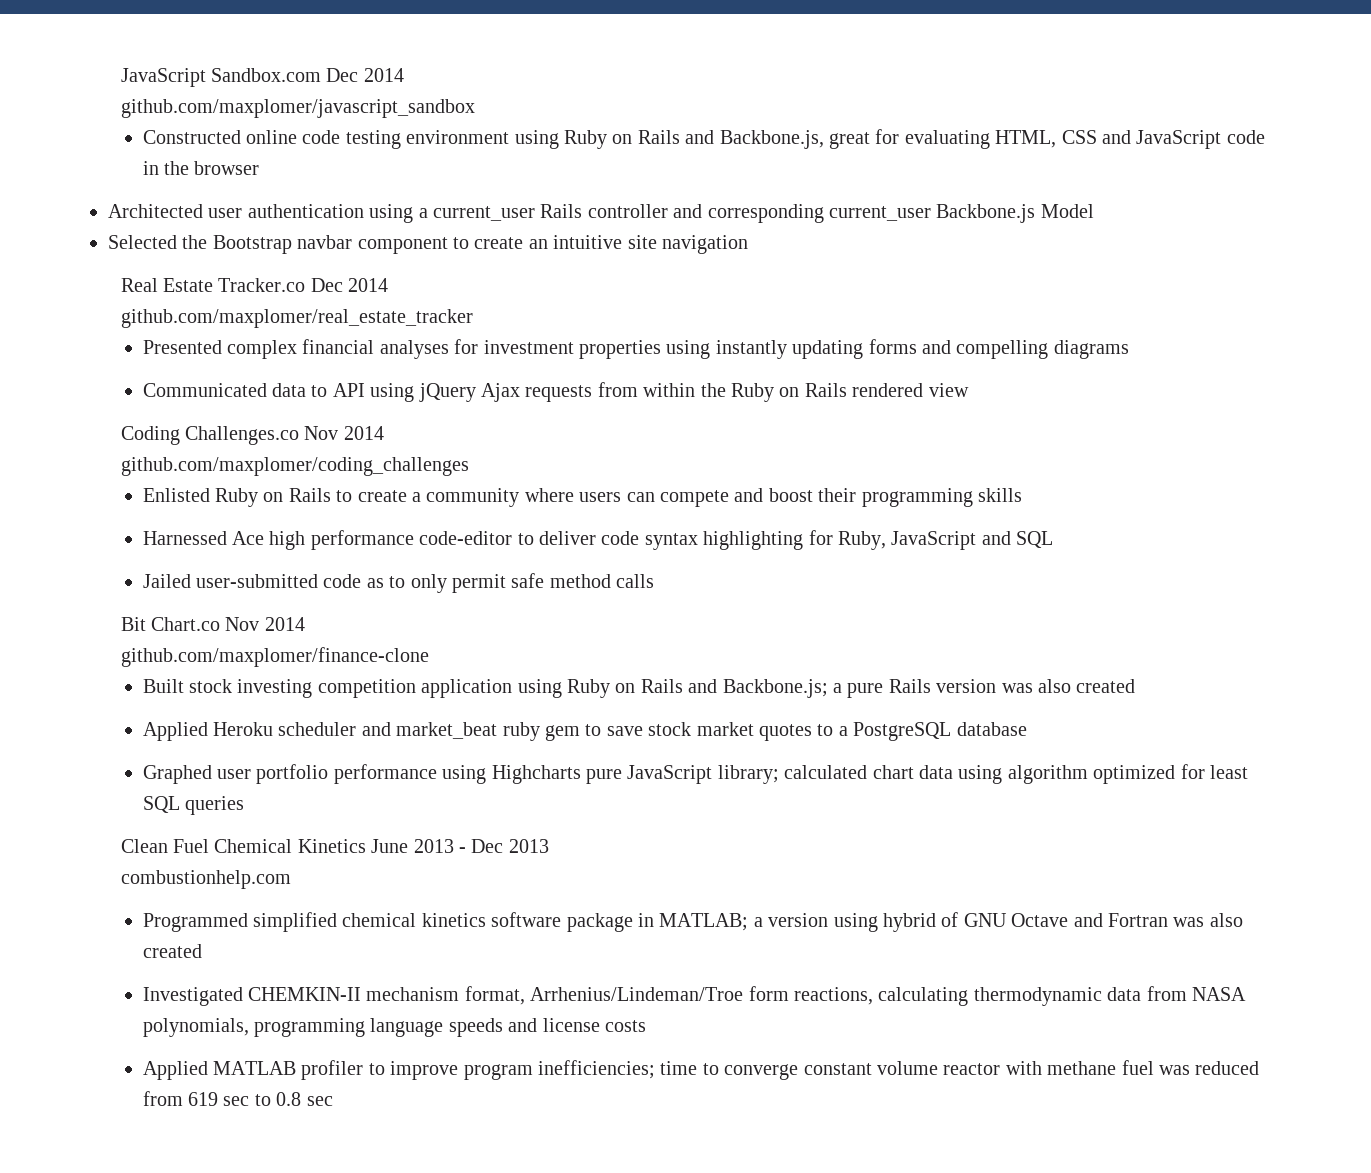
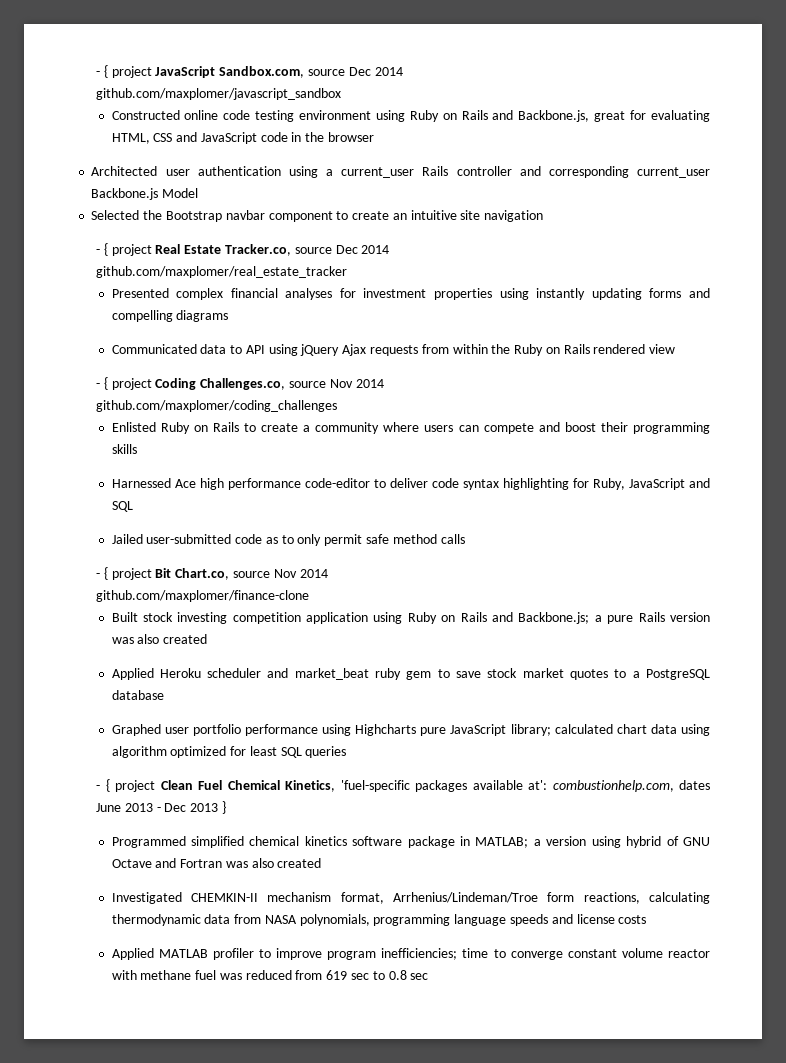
[120,68,322,87] JavaScript Sandbox.com -> [96,65,346,78] - { project JavaScript Sandbox.com, source
[120,278,306,292] Real Estate Tracker.co -> [96,243,332,256] - { project Real Estate Tracker.co, source
[120,426,300,445] Coding Challenges.co -> [96,377,327,390] - { project Coding Challenges.co, source
[120,617,221,631] Bit Chart.co -> [96,567,271,580] - { project Bit Chart.co, source
[120,839,366,853] Clean Fuel Chemical Kinetics -> [96,779,710,792] - { project Clean Fuel Chemical Kinetics, 'fuel-specific packages available at': combustionhelp.com, dates
[120,870,291,889] // combustionhelp.com -> [222,801,227,814] }

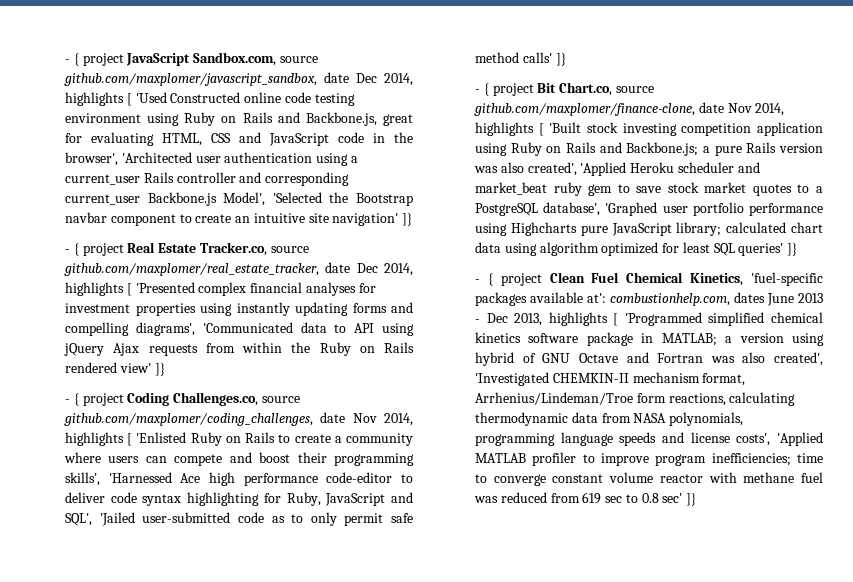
[348,67,403,76] [96,88,342,100] Dec 2014 // github.com/maxplomer/javascript_sandbox // -> [63,72,413,86] [64,92,167,106] github.com/maxplomer/javascript_sandbox, date Dec 2014, highlights [ 'Used
[327,132,374,142] [91,166,158,176] browser // Architected -> [64,152,192,166] browser', 'Architected
[162,188,199,198] [91,210,140,220] Model // Selected -> [223,192,322,206] Model', 'Selected
[484,210,544,222] navigation -> [332,213,413,226] navigation' ]}
[335,245,390,254] [96,266,348,278] [111,288,169,298] Dec 2014 // github.com/maxplomer/real_estate_tracker // Presented -> [63,262,413,276] [64,282,195,296] github.com/maxplomer/real_estate_tracker, date Dec 2014, highlights [ 'Presented
[176,310,229,322] [111,344,197,354] diagrams // Communicated -> [135,322,293,336] diagrams', 'Communicated
[649,344,676,354] view -> [119,363,165,376] view' ]}
[329,379,384,388] [96,400,338,412] [111,422,156,432] Nov 2014 // github.com/maxplomer/coding_challenges // Enlisted -> [63,412,413,426] [64,432,187,446] github.com/maxplomer/coding_challenges, date Nov 2014, highlights [ 'Enlisted
[111,444,137,454] [111,478,171,488] skills // Harnessed -> [64,472,172,486] skills', 'Harnessed
[111,501,133,512] [111,534,143,544] SQL // Jailed -> [64,512,135,526] SQL', 'Jailed
[440,534,465,544] calls -> [522,52,566,66] calls' ]}
[273,569,328,578] [96,590,310,602] [111,612,138,622] Nov 2014 // github.com/maxplomer/finance-clone // Built -> [473,102,785,116] [474,122,582,136] github.com/maxplomer/finance-clone, date Nov 2014, highlights [ 'Built
[163,634,208,644] [111,668,154,680] created // Applied -> [527,162,627,176] created', 'Applied
[111,690,164,700] [111,724,161,736] database // Graphed -> [543,202,658,216] database', 'Graphed
[305,746,347,758] queries -> [738,243,798,256] queries' ]}
[190,801,227,814] [111,836,186,848] 2013 } // Programmed -> [514,312,702,326] 2013, highlights [ 'Programmed
[277,858,322,868] [111,892,182,904] created // Investigated -> [774,352,823,366] [474,372,549,386] created', 'Investigated
[618,915,647,924] [111,948,154,960] costs // Applied -> [736,432,823,446] costs', 'Applied
[410,973,429,980] sec -> [662,493,697,506] sec' ]}

